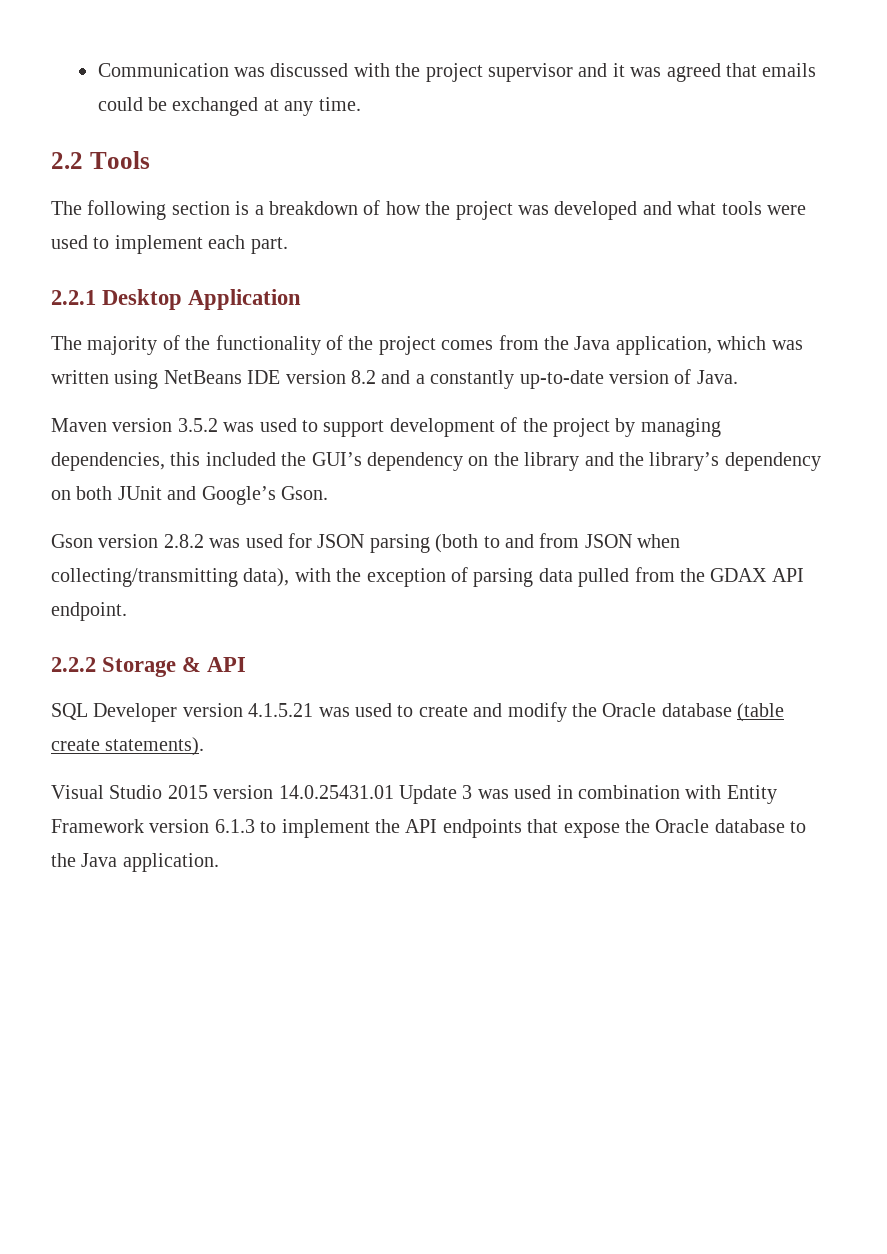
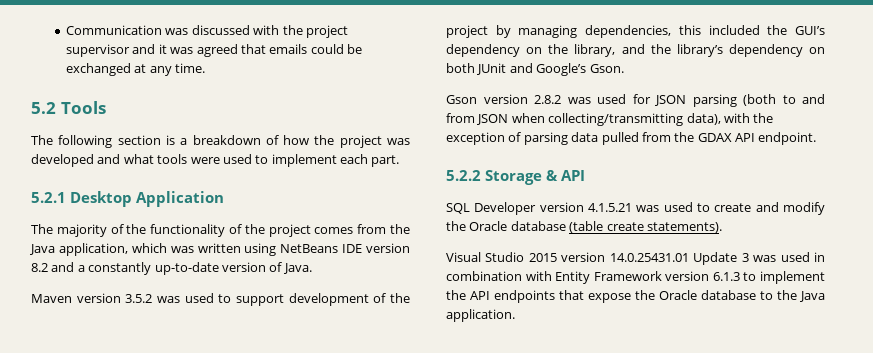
[51,152,83,169] 2.2 -> [31,102,56,114] 5.2
[51,290,96,305] 2.2.1 -> [31,192,66,203] 5.2.1
[524,452,580,471] library -> [574,44,616,57] library,
[51,657,96,672] 2.2.2 -> [446,170,481,181] 5.2.2

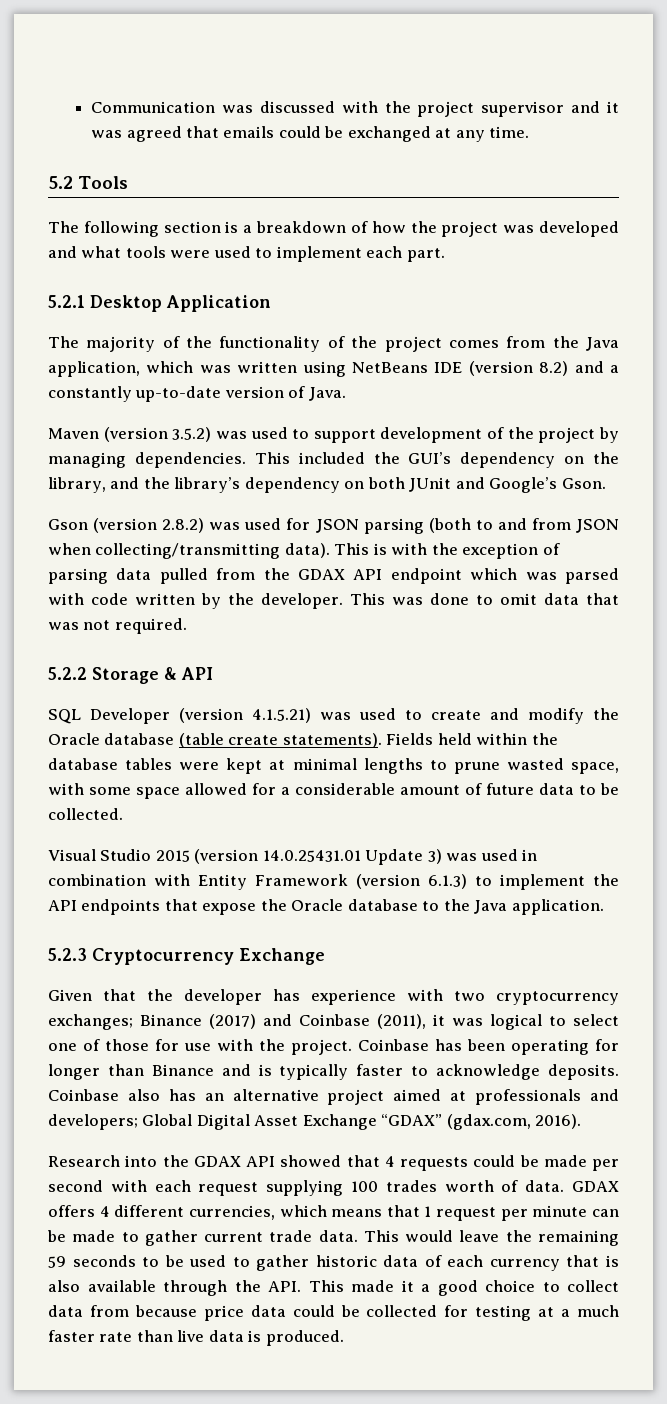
[366,243,410,253] [31,263,48,272] version 8.2 -> [468,361,569,376] (version 8.2)
[76,293,153,303] version 3.5.2 -> [103,427,212,442] (version 3.5.2)
[585,25,701,38] dependencies, this -> [134,452,290,468] dependencies. This
[483,94,561,104] version 2.8.2 -> [93,518,205,533] (version 2.8.2)
[686,113,721,125] data), -> [284,543,387,558] data). This is
[758,132,817,145] endpoint. -> [390,568,619,584] [48,593,619,609] [48,618,187,634] endpoint which was parsed with code written by the developer. This was done to omit data that was not required.
[539,202,632,212] version 4.1.5.21 -> [179,708,311,723] (version 4.1.5.21)
(722, 227) none -> [386,733,558,745] [48,758,620,774] [48,783,619,799] [48,808,123,820] Fields held within the database tables were kept at minimal lengths to prune wasted space, with some space allowed for a considerable amount of future data to be collected.
[561,252,606,262] version -> [194,849,259,864] (version
[741,253,749,262] 3 -> [427,849,442,864] 3)
[665,271,740,281] version 6.1.3 -> [356,874,467,889] (version 6.1.3)
(515, 315) none -> [48,948,325,965] [48,989,619,1005] [48,1014,619,1030] [48,1039,619,1055] [48,1064,620,1080] [48,1089,620,1105] [48,1114,582,1130] [48,1155,619,1171] [48,1180,619,1196] [48,1205,619,1221] [47,1230,619,1246] [48,1255,620,1271] [48,1280,619,1296] [48,1305,619,1321] [48,1330,344,1346] // 5.2.3 Cryptocurrency Exchange // Given that the developer has experience with two cryptocurrency exchanges; Binance (2017) and Coinbase (2011), it was logical to select one of those for use with the project. Coinbase has been operating for longer than Binance and is typically faster to acknowledge deposits. Coinbase also has an alternative project aimed at professionals and developers; Global Digital Asset Exchange “GDAX” (gdax.com, 2016). // Research into the GDAX API showed that 4 requests could be made per second with each request supplying 100 trades worth of data. GDAX offers 4 different currencies, which means that 1 request per minute can be made to gather current trade data. This would leave the remaining 59 seconds to be used to gather historic data of each currency that is also available through the API. This made it a good choice to collect data from because price data could be collected for testing at a much faster rate than live data is produced.

